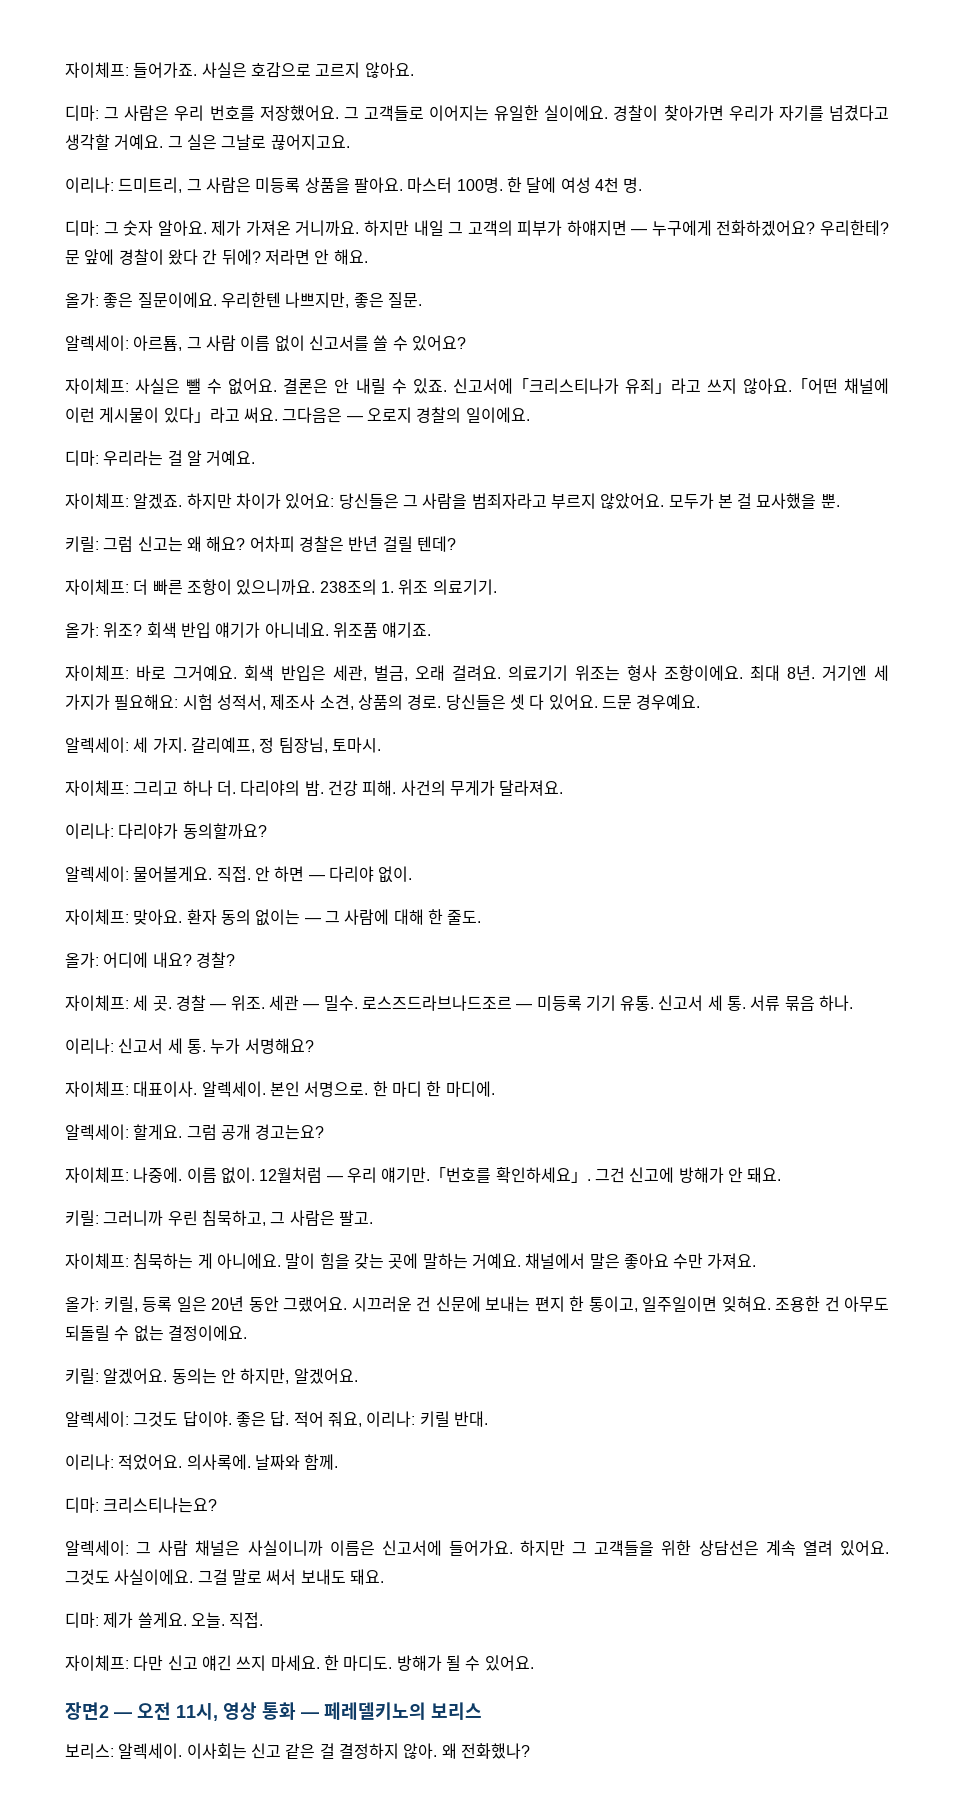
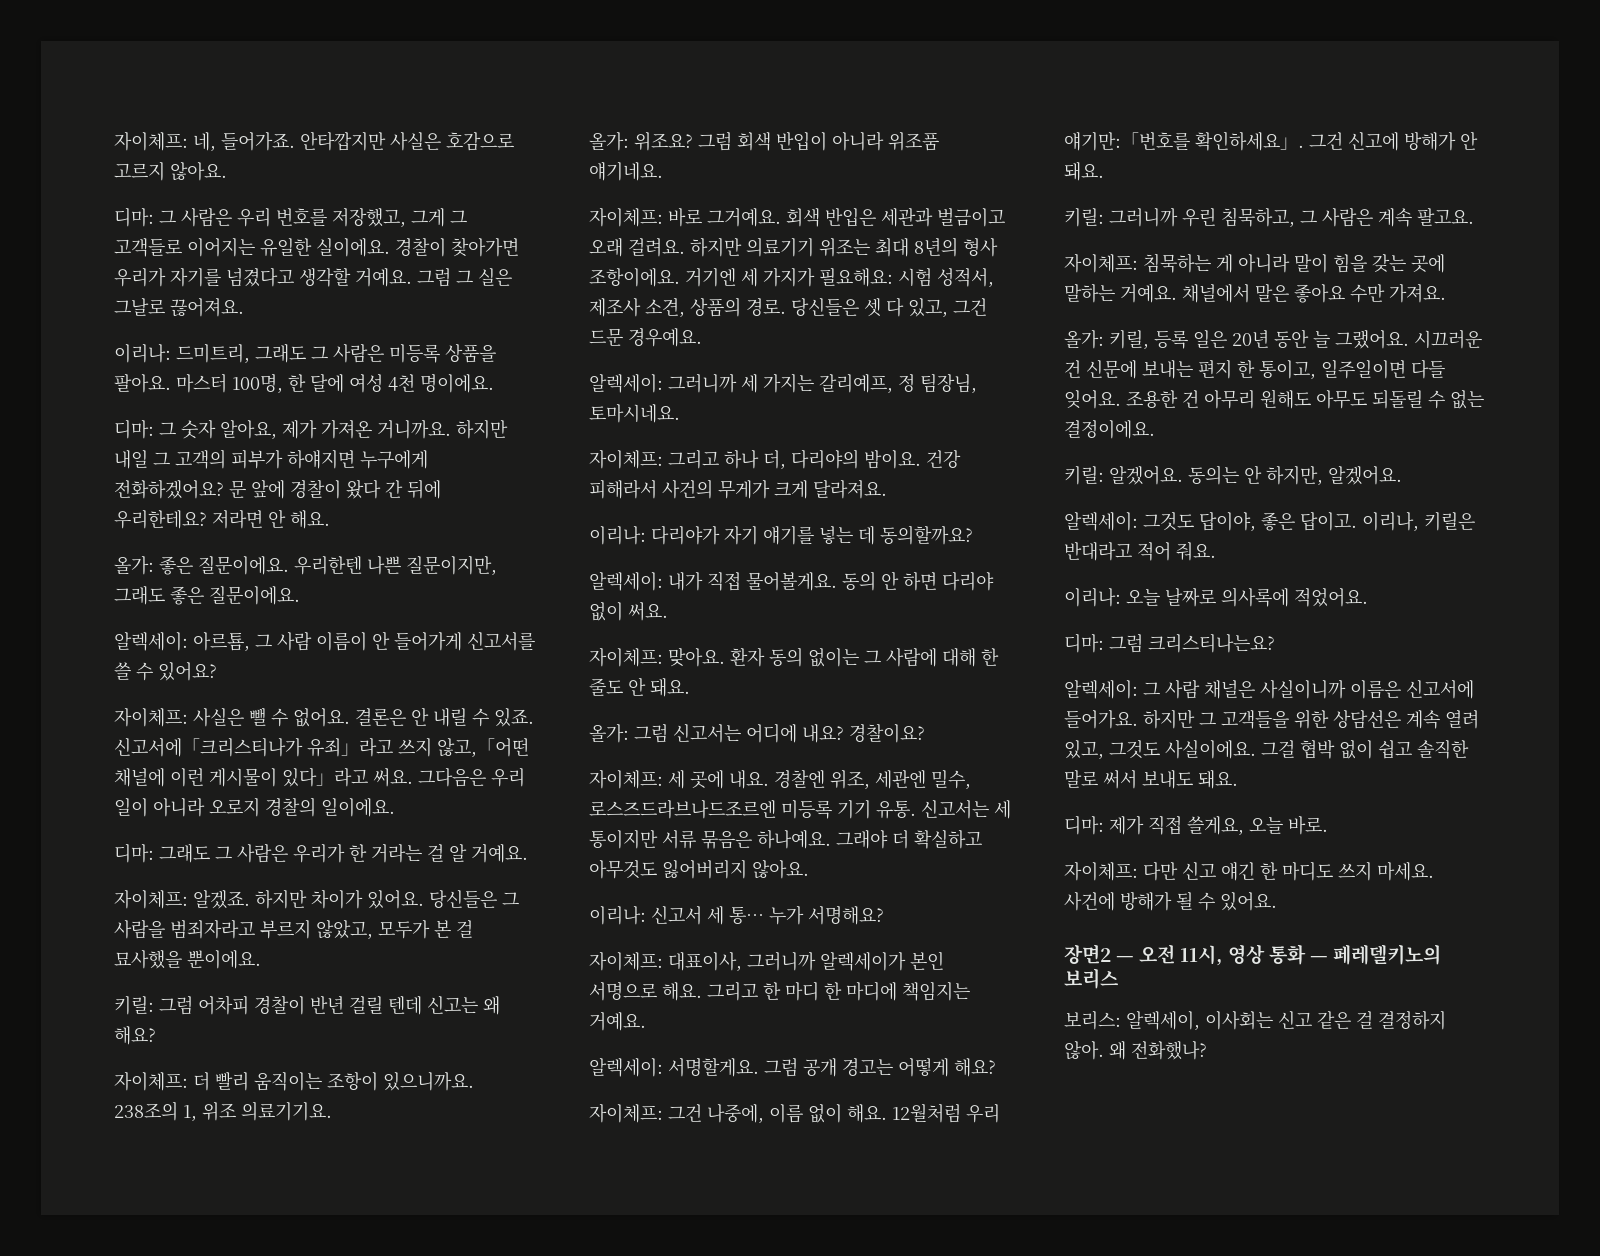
[65,62,198,78] 자이체프: 들어가죠. -> [114,131,386,152] 자이체프: 네, 들어가죠. 안타깝지만
[259,105,339,121] 저장했어요. -> [332,208,445,228] 저장했고, 그게
(164, 142) none -> [417,268,451,287] 그럼
[270,134,350,150] 끊어지고요. -> [170,298,244,317] 끊어져요.
(183, 185) none -> [255,344,306,363] 그래도
[456,177,503,193] 100명. -> [232,373,283,394] 100명,
[623,177,643,193] 명. -> [420,373,494,393] 명이에요.
[157,220,207,236] 알아요. -> [220,420,277,440] 알아요,
[631,229,648,234] — -> (355, 459) none
[820,220,889,236] 우리한테? -> (224, 489) none
[221,249,261,265] 뒤에? -> [407,479,441,499] [114,510,207,529] 뒤에 우리한테요?
[285,292,422,308] 나쁘지만, 좋은 질문. -> [367,555,497,576] [114,586,300,605] 나쁜 질문이지만, 그래도 좋은 질문이에요.
[240,335,305,352] 이름 없이 -> [316,631,462,651] 이름이 안 들어가게
[742,378,792,394] 않아요. -> [437,738,477,758] 않고,
[346,416,363,421] — -> [491,768,525,787] [114,798,205,817] 우리 일이 아니라
[103,450,164,466] 우리라는 -> [159,844,422,863] 그래도 그 사람은 우리가 한 거라는
[285,493,335,509] 있어요: -> [367,890,424,909] 있어요.
[600,493,665,509] 않았어요. -> [316,920,373,940] 않았고,
[820,494,840,509] 뿐. -> [187,950,261,969] 뿐이에요.
[137,536,456,552] 신고는 왜 해요? 어차피 경찰은 반년 걸릴 텐데? -> [198,995,500,1015] [114,1026,156,1045] 어차피 경찰이 반년 걸릴 텐데 신고는 왜 해요?
[152,579,183,595] 빠른 -> [215,1072,322,1091] 빨리 움직이는
[380,579,497,595] [65,622,432,638] 1. 위조 의료기기. // 올가: 위조? 회색 반입 얘기가 아니네요. 위조품 얘기죠. -> [183,1101,332,1122] [589,132,939,151] [589,162,663,181] 1, 위조 의료기기요. // 올가: 위조요? 그럼 회색 반입이 아니라 위조품 얘기네요.
[333,665,408,681] 세관, 벌금, -> [881,208,1005,227] 세관과 벌금이고
(501, 673) none -> [690,237,742,257] 하지만
[627,665,815,681] 형사 조항이에요. 최대 8년. -> [875,237,998,257] [589,268,680,287] 최대 8년의 형사 조항이에요.
[548,694,598,710] 있어요. -> [908,298,987,318] 있고, 그건
[133,737,187,753] 세 가지. -> [668,373,814,393] 그러니까 세 가지는
[331,737,381,753] 토마시. -> [589,404,680,423] 토마시네요.
[216,780,397,796] 더. 다리야의 밤. 건강 피해. -> [763,449,961,470] [589,479,657,499] 더, 다리야의 밤이요. 건강 피해라서
(495, 788) none -> [774,480,808,499] 크게
[182,823,267,839] [65,866,413,883] 동의할까요? // 알렉세이: 물어볼게요. 직접. 안 하면 — 다리야 없이. -> [724,525,973,545] [589,571,994,591] [589,602,668,621] 자기 얘기를 넣는 데 동의할까요? // 알렉세이: 내가 직접 물어볼게요. 동의 안 하면 다리야 없이 써요.
[304,918,321,923] — -> (859, 657) none
[447,909,482,925] [65,952,99,968] 줄도. // 올가: -> [589,677,690,697] [589,724,741,743] 줄도 안 돼요. // 올가: 그럼 신고서는
[195,952,235,968] 경찰? -> [849,723,925,743] 경찰이요?
[152,995,854,1011] 곳. 경찰 — 위조. 세관 — 밀수. 로스즈드라브나드조르 — 미등록 기기 유통. 신고서 세 통. 서류 묶음 하나. -> [690,769,971,790] [589,800,1011,819] [589,829,982,849] [589,859,809,879] 곳에 내요. 경찰엔 위조, 세관엔 밀수, 로스즈드라브나드조르엔 미등록 기기 유통. 신고서는 세 통이지만 서류 묶음은 하나예요. 그래야 더 확실하고 아무것도 잃어버리지 않아요.
[186,1038,206,1054] 통. -> [729,906,764,924] 통…
[133,1081,495,1097] [65,1124,183,1140] 대표이사. 알렉세이. 본인 서명으로. 한 마디 한 마디에. // 알렉세이: 할게요. -> [668,951,944,972] [589,981,970,1001] [589,1012,646,1031] [589,1057,759,1077] 대표이사, 그러니까 알렉세이가 본인 서명으로 해요. 그리고 한 마디 한 마디에 책임지는 거예요. // 알렉세이: 서명할게요.
[255,1124,325,1140] [65,1167,431,1184] 경고는요? // 자이체프: 나중에. 이름 없이. 12월처럼 — 우리 얘기만. -> [842,1058,996,1077] [589,1103,1000,1124] [1064,132,1121,151] 경고는 어떻게 해요? // 자이체프: 그건 나중에, 이름 없이 해요. 12월처럼 우리 얘기만:
[338,1210,373,1226] 팔고. -> [1378,208,1474,227] 계속 팔고요.
[216,1253,281,1269] 아니에요. -> [1238,254,1290,273] 아니라
(279, 1304) none -> [1313,331,1330,348] 늘
[721,1296,840,1312] 잊혀요. 조용한 건 -> [1411,359,1445,379] [1064,389,1311,409] 다들 잊어요. 조용한 건 아무리 원해도
[182,1411,488,1427] [65,1454,339,1470] [65,1497,99,1513] 답이야. 좋은 답. 적어 줘요, 이리나: 키릴 반대. // 이리나: 적었어요. 의사록에. 날짜와 함께. // 디마: -> [1199,511,1475,532] [1064,542,1216,561] [1064,587,1368,607] [1064,633,1143,653] 답이야, 좋은 답이고. 이리나, 키릴은 반대라고 적어 줘요. // 이리나: 오늘 날짜로 의사록에 적었어요. // 디마: 그럼
[839,1540,889,1556] 있어요. -> [1064,740,1104,760] 있고,
(228, 1577) none -> [1300,740,1469,759] 협박 없이 쉽고 솔직한
[137,1612,264,1628] 쓸게요. 오늘. 직접. -> [1148,816,1328,836] 직접 쓸게요, 오늘 바로.
[236,1655,393,1671] 쓰지 마세요. 한 마디도. -> [1260,861,1434,881] [1064,892,1115,911] 한 마디도 쓰지 마세요. 사건에
[118,1743,183,1759] 알렉세이. -> [1126,1011,1200,1031] 알렉세이,

